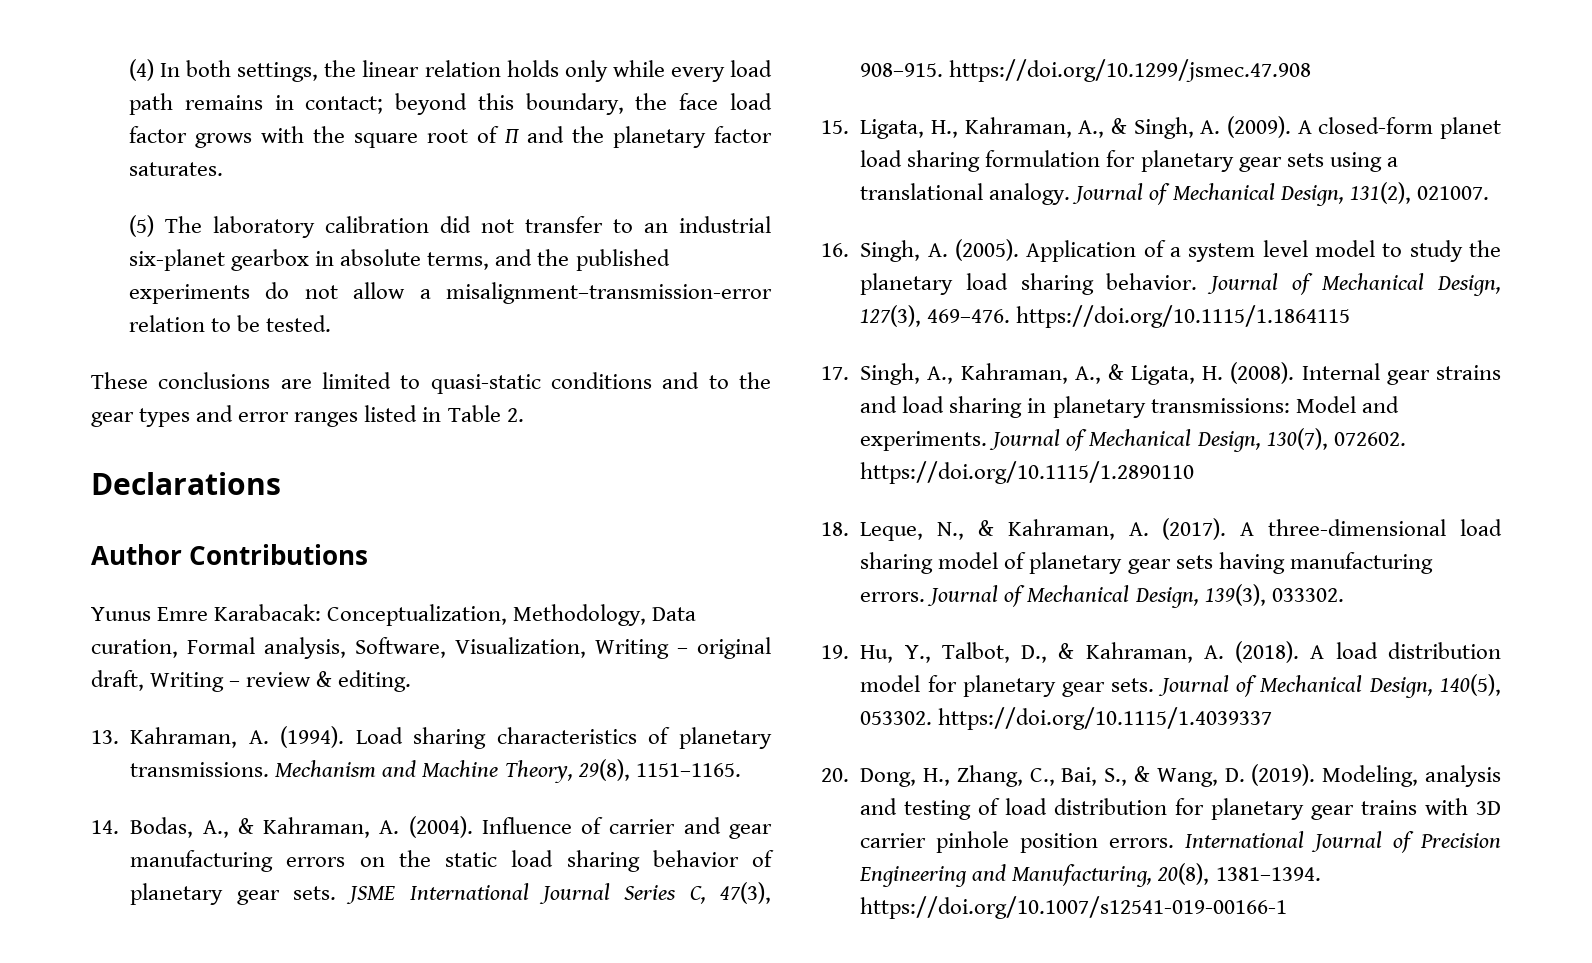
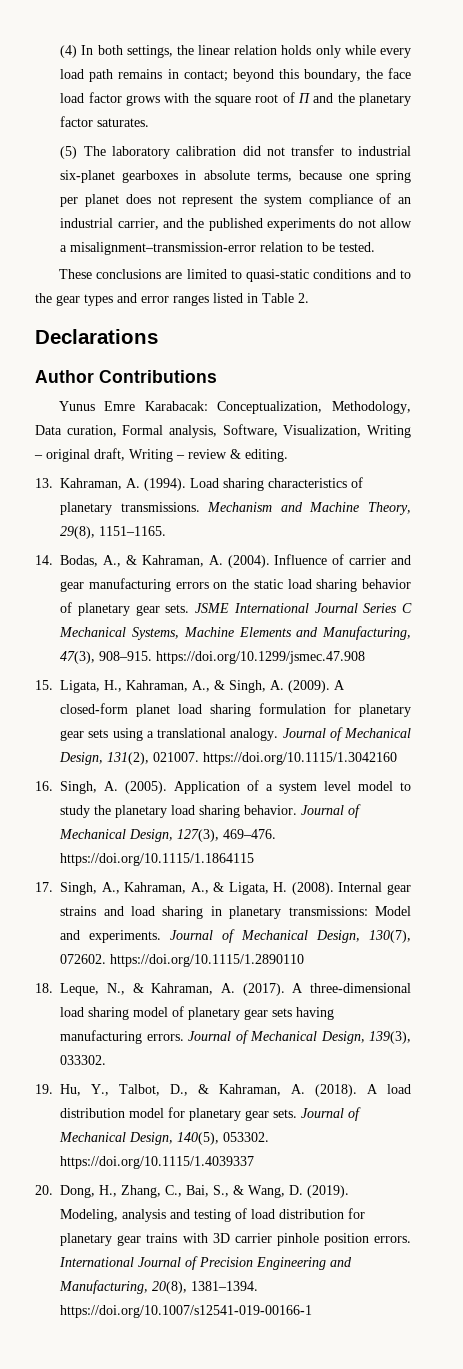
[644,223,669,233] an -> (352, 151) none
[231,249,310,271] gearbox -> [122,170,179,183] gearboxes
(490, 261) none -> [298,170,411,183] [60,193,411,207] [60,218,159,230] because one spring per planet does not represent the system compliance of an industrial carrier,
[689,886,706,904] C, -> [402,603,412,613] [59,626,411,640] C Mechanical Systems, Machine Elements and Manufacturing,
(1489, 193) none -> [203,752,398,765] https://doi.org/10.1115/1.3042160

